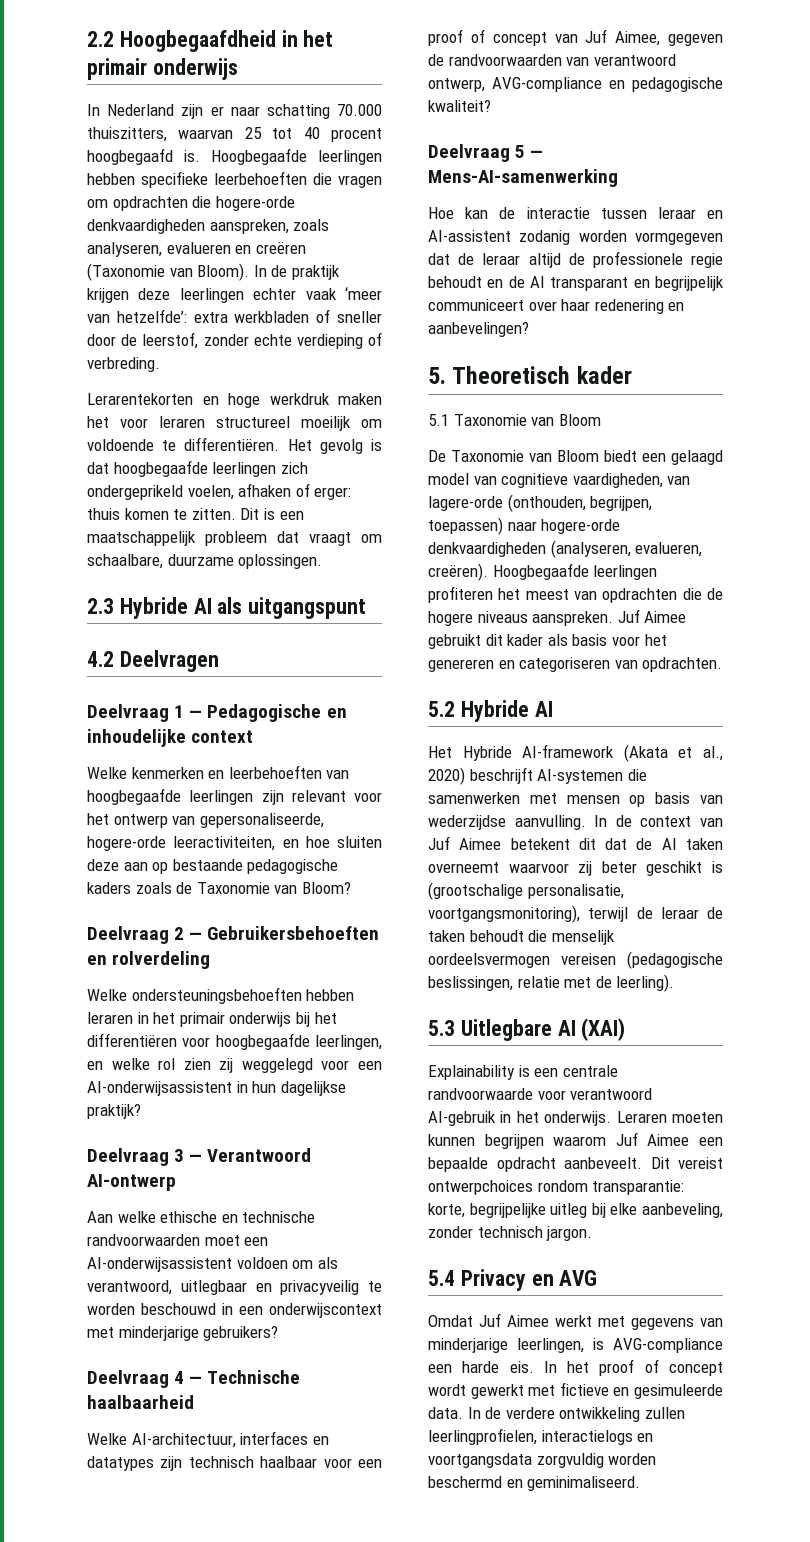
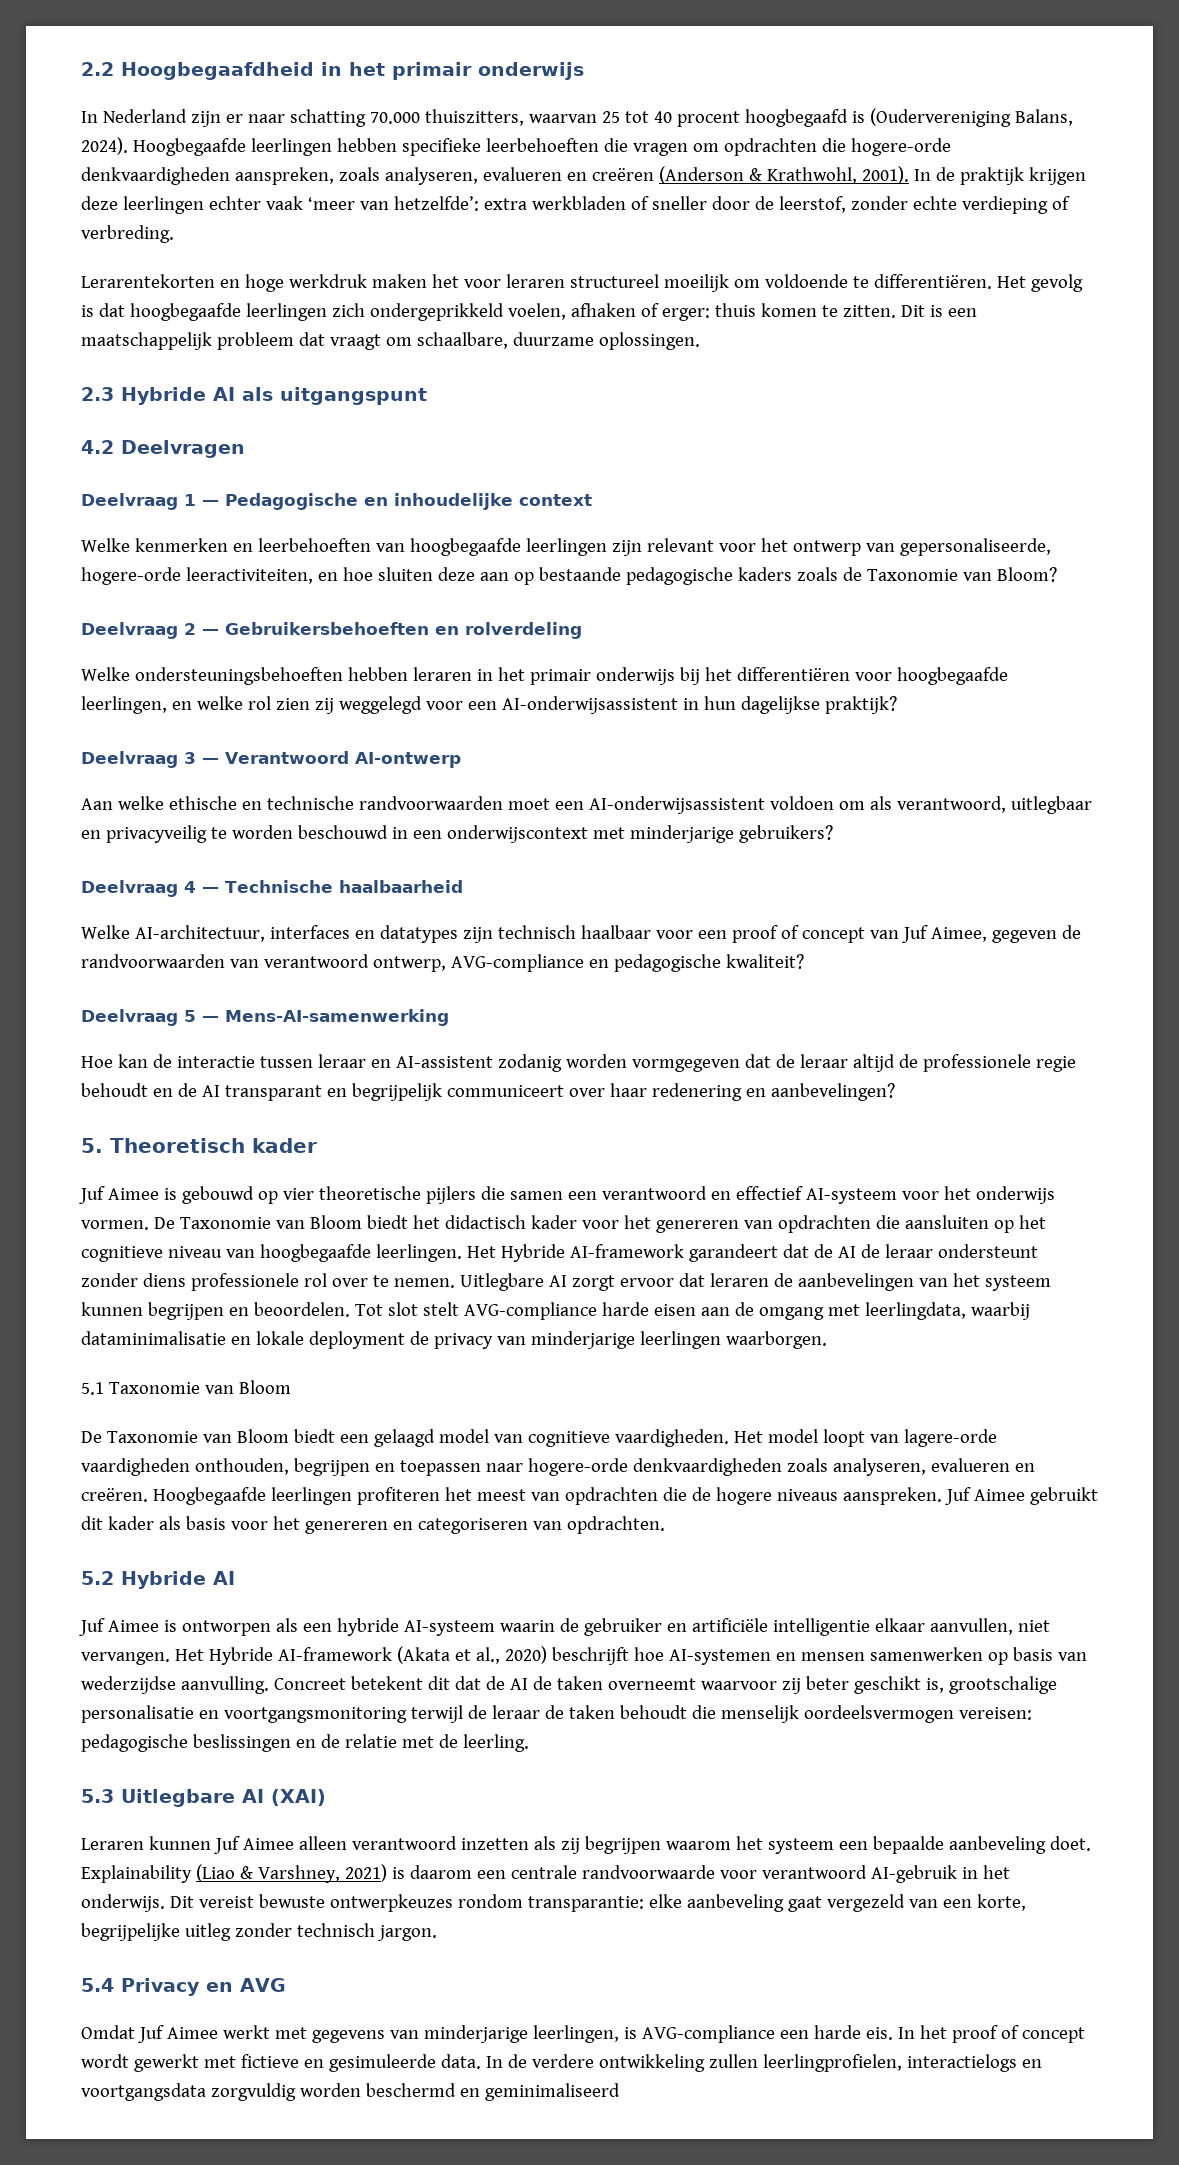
[184,150,200,162] is. -> [851,108,1073,127] [81,137,128,155] is (Oudervereniging Balans, 2024).
[87,263,250,281] (Taxonomie van Bloom). -> [658,166,909,184] (Anderson & Krathwohl, 2001).
[87,485,183,500] ondergeprikeld -> [369,303,504,321] ondergeprikkeld
(632, 375) none -> [79,1186,1055,1204] [81,1215,1046,1233] [81,1244,1038,1262] [81,1273,1051,1291] [81,1302,1030,1320] [81,1331,827,1349] // Juf Aimee is gebouwd op vier theoretische pijlers die samen een verantwoord en effectief AI-systeem voor het onderwijs vormen. De Taxonomie van Bloom biedt het didactisch kader voor het genereren van opdrachten die aansluiten op het cognitieve niveau van hoogbegaafde leerlingen. Het Hybride AI-framework garandeert dat de AI de leraar ondersteunt zonder diens professionele rol over te nemen. Uitlegbare AI zorgt ervoor dat leraren de aanbevelingen van het systeem kunnen begrijpen en beoordelen. Tot slot stelt AVG-compliance harde eisen aan de omgang met leerlingdata, waarbij dataminimalisatie en lokale deployment de privacy van minderjarige leerlingen waarborgen.
[572,473,691,488] [428,494,653,512] [428,517,621,535] [428,540,703,558] [428,563,488,581] vaardigheden, van lagere-orde (onthouden, begrijpen, toepassen) naar hogere-orde denkvaardigheden (analyseren, evalueren, creëren). -> [614,1429,997,1447] [81,1458,1035,1476] [81,1488,148,1502] vaardigheden. Het model loopt van lagere-orde vaardigheden onthouden, begrijpen en toepassen naar hogere-orde denkvaardigheden zoals analyseren, evalueren en creëren.
(553, 709) none -> [79,1618,1050,1636] [81,1652,170,1665] Juf Aimee is ontworpen als een hybride AI-systeem waarin de gebruiker en artificiële intelligentie elkaar aanvullen, niet vervangen.
[537,769,647,784] [428,792,620,804] AI-systemen die samenwerken met mensen -> [633,1647,983,1665] hoe AI-systemen en mensen samenwerken
[594,815,723,827] [428,836,502,850] In de context van Juf Aimee -> [273,1678,346,1690] Concreet
(677, 844) none -> [532,1676,552,1690] de
[712,861,723,873] [428,882,624,900] [428,905,580,923] is (grootschalige personalisatie, voortgangsmonitoring), -> [925,1676,1057,1694] [81,1705,407,1723] is, grootschalige personalisatie en voortgangsmonitoring
[561,951,723,969] [428,976,513,991] vereisen (pedagogische beslissingen, -> [958,1707,1032,1720] [81,1734,340,1752] vereisen: pedagogische beslissingen en de
[616,974,675,992] leerling). -> [462,1734,529,1752] leerling.
[428,1065,530,1080] Explainability is -> [81,1836,1091,1854] [81,1864,472,1883] Leraren kunnen Juf Aimee alleen verantwoord inzetten als zij begrijpen waarom het systeem een bepaalde aanbeveling doet. Explainability (Liao & Varshney, 2021) is daarom
[616,1111,723,1123] [428,1132,723,1149] [428,1157,723,1172] [428,1180,685,1195] [428,1203,723,1218] Leraren moeten kunnen begrijpen waarom Juf Aimee een bepaalde opdracht aanbeveelt. Dit vereist ontwerpchoices rondom transparantie: korte, begrijpelijke uitleg bij elke aanbeveling, -> [169,1894,1026,1912] [81,1923,231,1941] Dit vereist bewuste ontwerpkeuzes rondom transparantie: elke aanbeveling gaat vergezeld van een korte, begrijpelijke uitleg
[527,1476,641,1491] geminimaliseerd. -> [484,2083,620,2101] geminimaliseerd

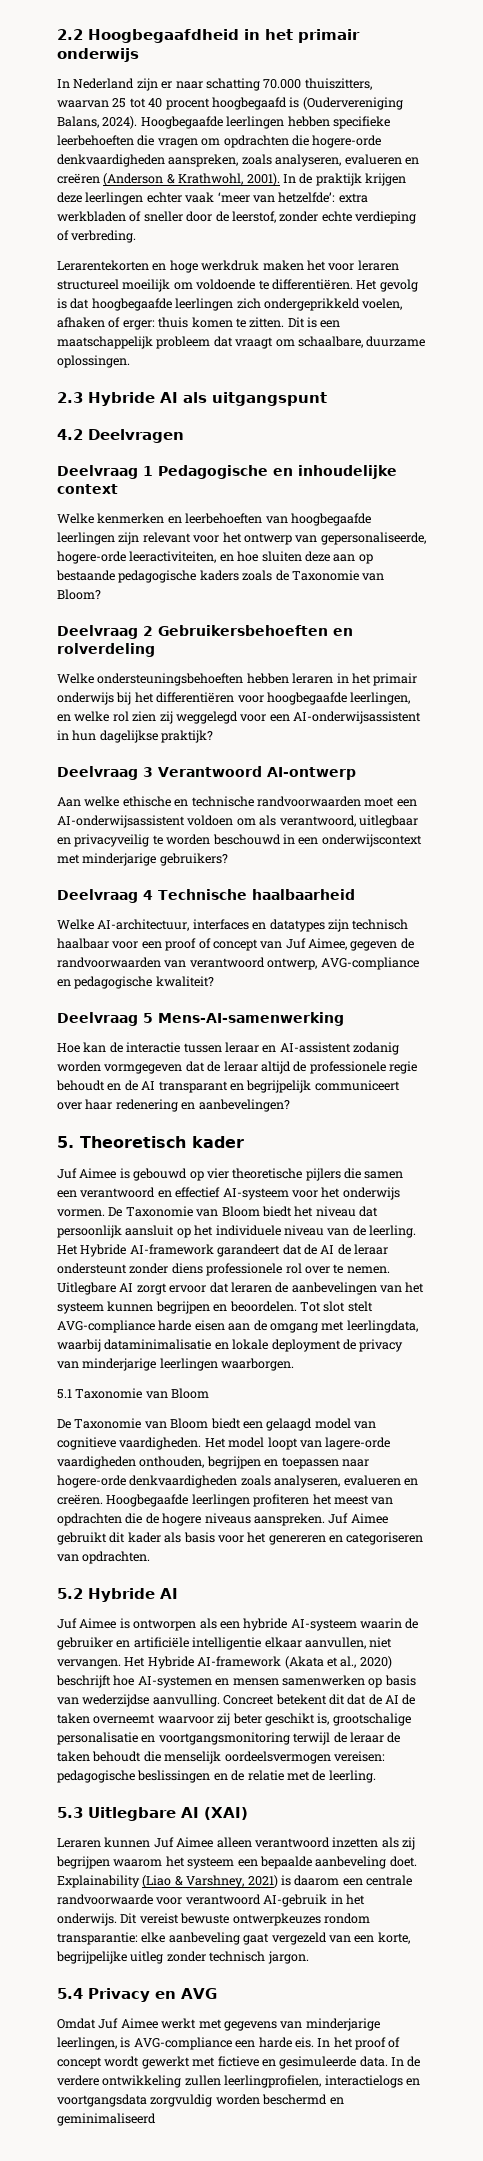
[202,500,219,506] — -> (153, 471) none
[202,629,219,635] — -> (153, 631) none
[202,758,219,764] — -> (153, 772) none
[202,887,219,893] — -> (153, 895) none
[202,1016,219,1022] — -> (153, 1018) none
[444,1215,989,1233] didactisch kader voor het genereren van opdrachten die aansluiten -> [315,1206,378,1217] [57,1225,175,1238] niveau dat persoonlijk aansluit
[81,1246,163,1262] cognitieve -> [215,1225,281,1236] individuele
[259,1244,462,1262] hoogbegaafde leerlingen. -> [352,1225,416,1238] de leerling.

